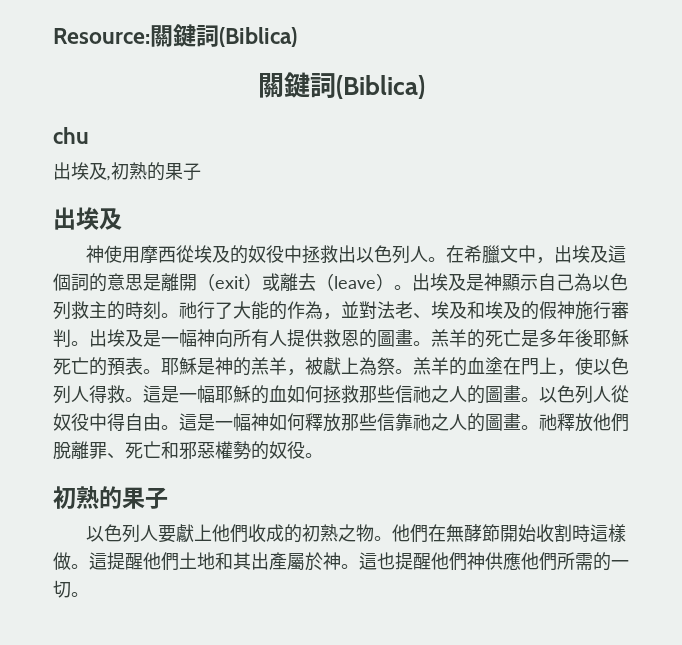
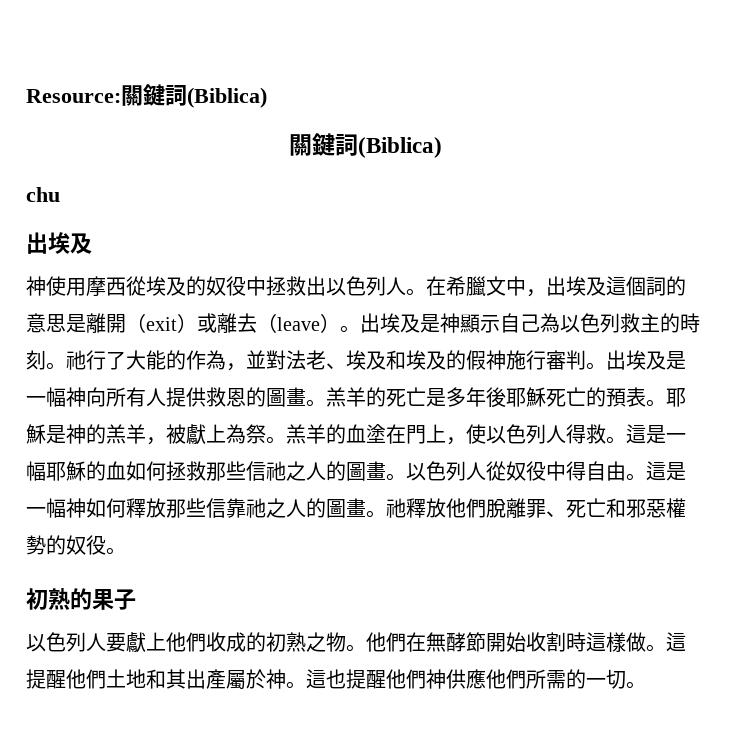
[53,162,201,181] // 出埃及,初熟的果子 -> (60, 194) none

